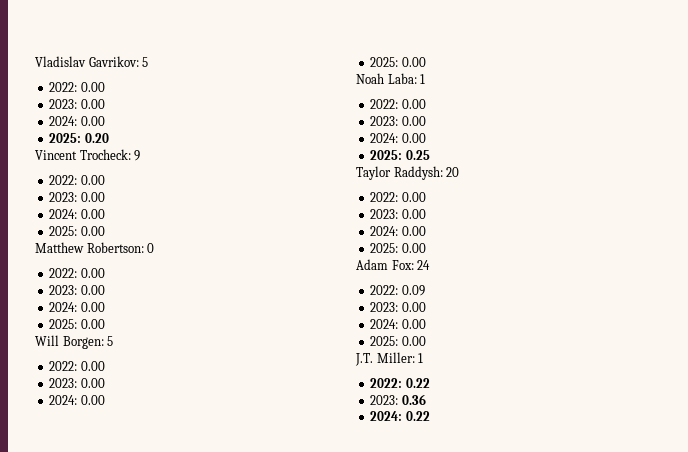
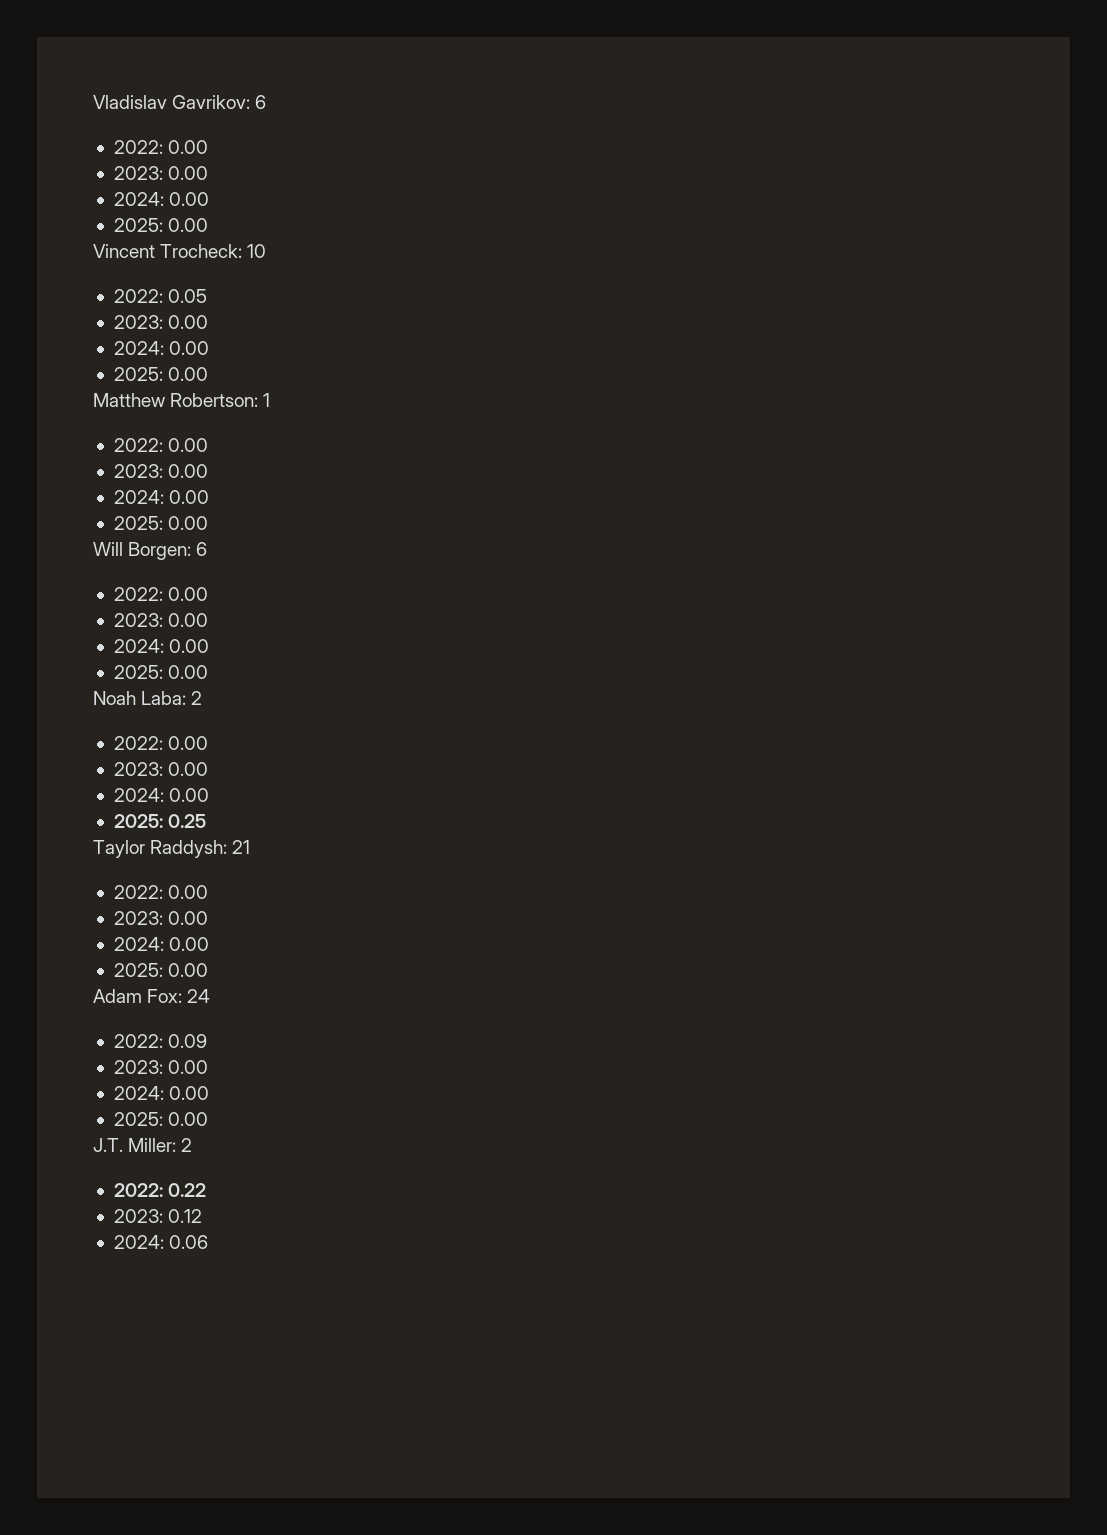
[142,57,149,67] [49,82,105,92] [49,99,105,109] [49,116,105,126] [49,133,109,143] [35,149,141,161] [49,175,105,185] [49,192,105,202] [49,209,105,219] [49,226,105,236] 5 // 2022: 0.00 // 2023: 0.00 // 2024: 0.00 // 2025: 0.20 // Vincent Trocheck: 9 // 2022: 0.00 // 2023: 0.00 // 2024: 0.00 // 2025: 0.00 -> [255,95,267,109] [113,140,209,154] [113,166,209,180] [113,192,210,206] [113,218,209,232] [93,244,267,258] [113,289,208,303] [113,315,209,329] [113,341,210,355] [113,367,209,381] 6 // 2022: 0.00 // 2023: 0.00 // 2024: 0.00 // 2025: 0.00 // Vincent Trocheck: 10 // 2022: 0.05 // 2023: 0.00 // 2024: 0.00 // 2025: 0.00
[147,243,155,253] 0 -> [263,393,271,407] 1
[107,336,114,346] 5 -> [196,542,208,556] 6
[420,74,426,84] 1 -> [191,691,203,705] 2
[446,167,460,177] 20 -> [232,840,251,854] 21
[418,353,424,363] 1 -> [181,1138,193,1152] 2
[401,394,426,405] [370,411,430,421] 0.36 // 2024: 0.22 -> [168,1209,203,1223] [113,1235,209,1249] 0.12 // 2024: 0.06

